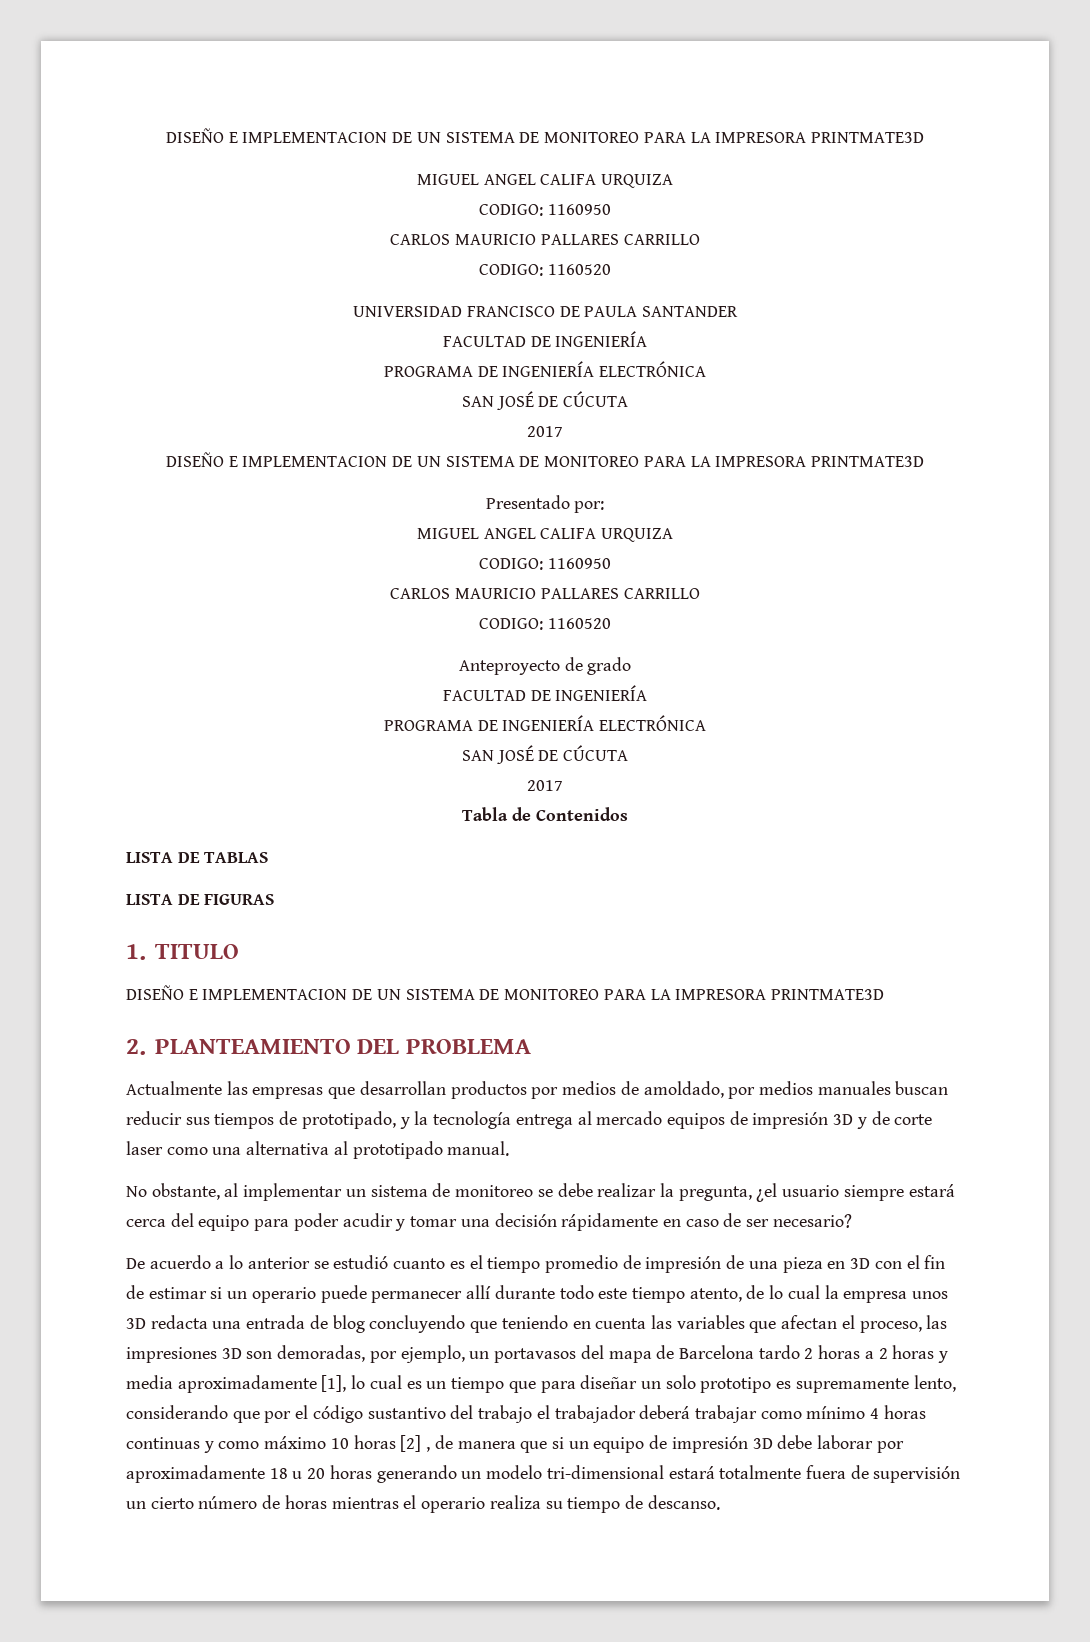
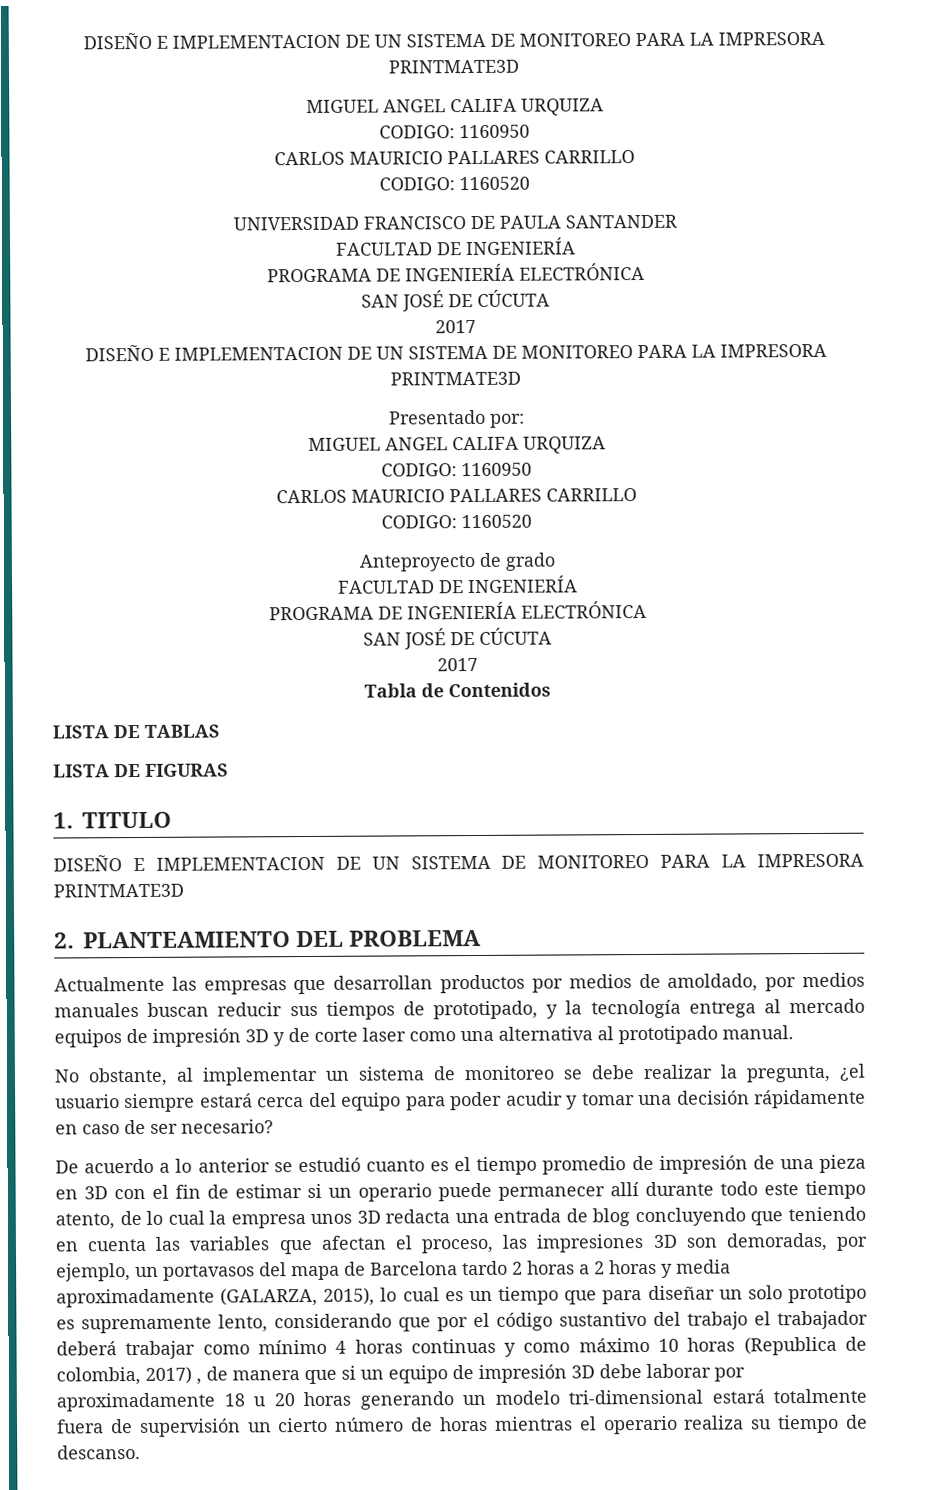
[321,1375,347,1392] [1], -> [220,1287,376,1307] (GALARZA, 2015),
[400,1435,422,1452] [2] -> [743,1336,867,1356] [56,1366,192,1386] (Republica de colombia, 2017)

